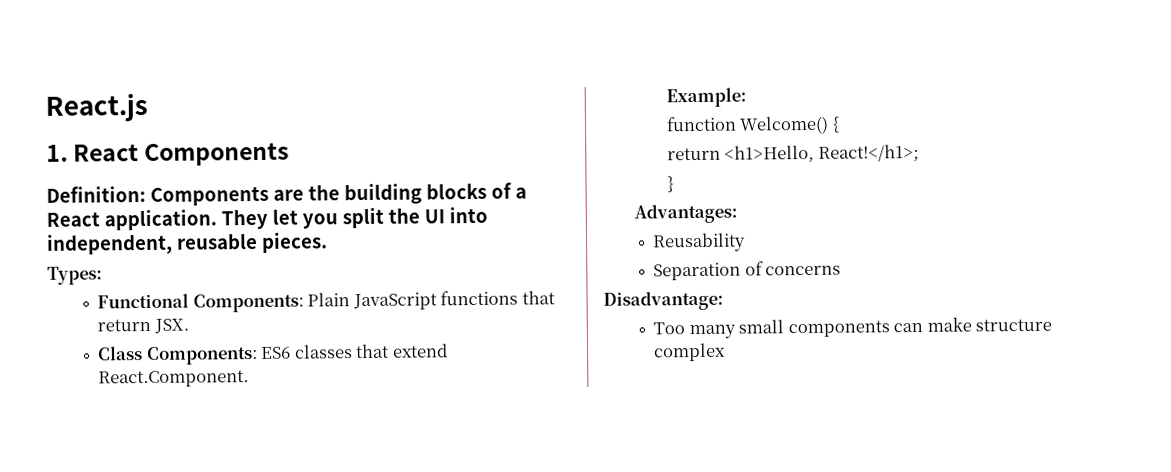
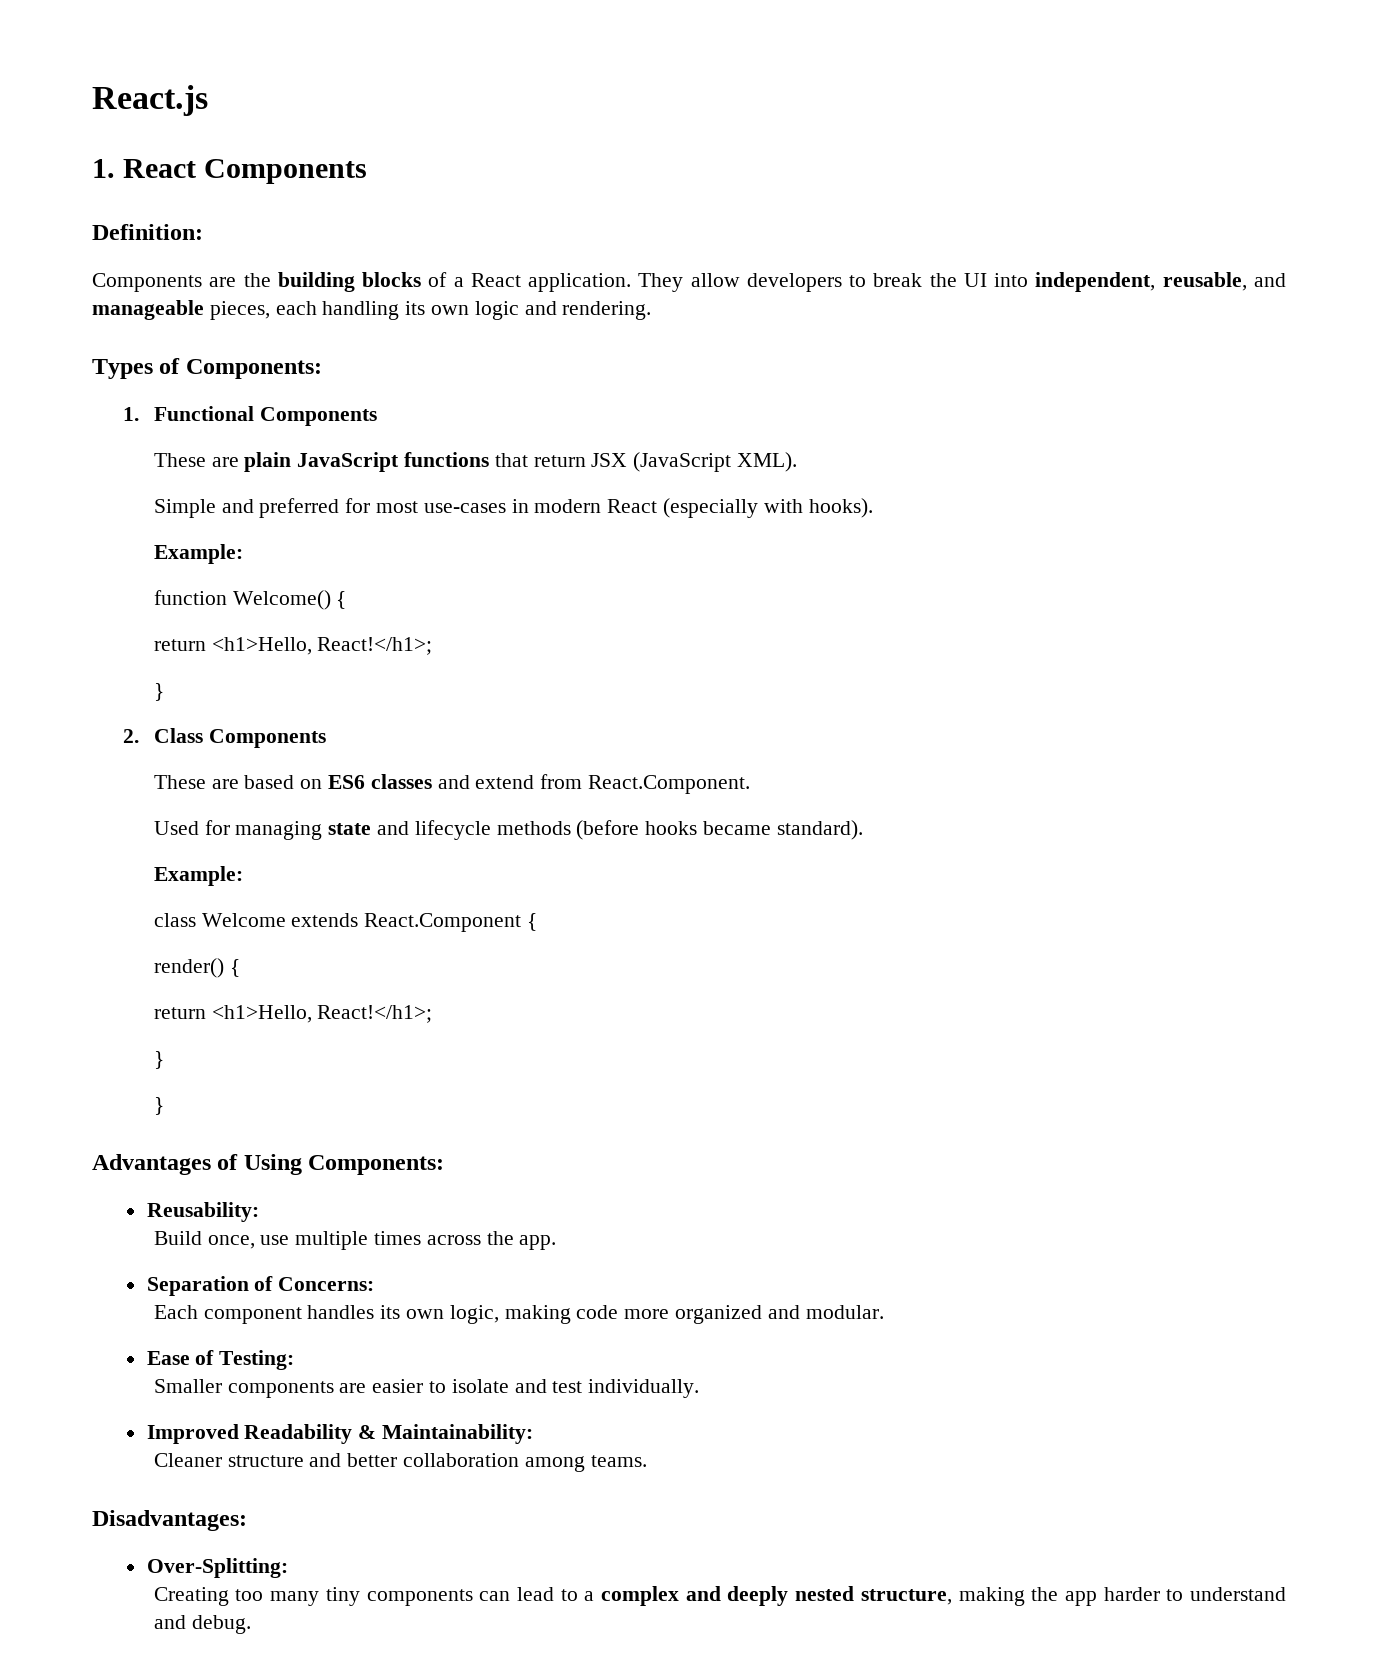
(146, 194) none -> (203, 232) //
[271,206,488,229] [46,232,328,255] [47,266,103,285] [97,290,555,313] [97,318,189,334] [97,343,448,365] [98,370,250,388] let you split the UI into independent, reusable pieces. // Types: // Functional Components: Plain JavaScript functions that return JSX. // Class Components: ES6 classes that extend React.Component. -> [690,272,1287,292] [92,300,652,320] [92,358,322,379] [122,406,377,426] [153,452,797,472] [153,498,873,518] allow developers to break the UI into independent, reusable, and manageable pieces, each handling its own logic and rendering. // Types of Components: // 1. Functional Components // These are plain JavaScript functions that return JSX (JavaScript XML). // Simple and preferred for most use-cases in modern React (especially with hooks).
[634,203,739,224] [652,232,747,253] [653,261,842,281] [603,290,724,311] [653,317,1053,340] [653,342,727,362] Advantages: // Reusability // Separation of concerns // Disadvantage: // Too many small components can make structure complex -> [122,728,326,748] [153,774,750,794] [153,820,863,840] [153,866,243,886] [153,913,537,932] [153,958,240,978] [153,1005,433,1023] [153,1051,164,1069] [153,1097,164,1115] [92,1154,445,1175] [146,1202,259,1222] [153,1231,557,1250] [146,1276,375,1296] [153,1305,884,1324] [146,1350,295,1370] [153,1379,700,1398] [146,1424,533,1444] [153,1453,647,1472] [92,1510,247,1531] [146,1558,288,1578] [153,1586,1287,1606] [153,1615,251,1634] 2. Class Components // These are based on ES6 classes and extend from React.Component. // Used for managing state and lifecycle methods (before hooks became standard). // Example: // class Welcome extends React.Component { // render() { // return <h1>Hello, React!</h1>; // } // } // Advantages of Using Components: // Reusability: // Build once, use multiple times across the app. // Separation of Concerns: // Each component handles its own logic, making code more organized and modular. // Ease of Testing: // Smaller components are easier to isolate and test individually. // Improved Readability & Maintainability: // Cleaner structure and better collaboration among teams. // Disadvantages: // Over-Splitting: // Creating too many tiny components can lead to a complex and deeply nested structure, making the app harder to understand and debug.

